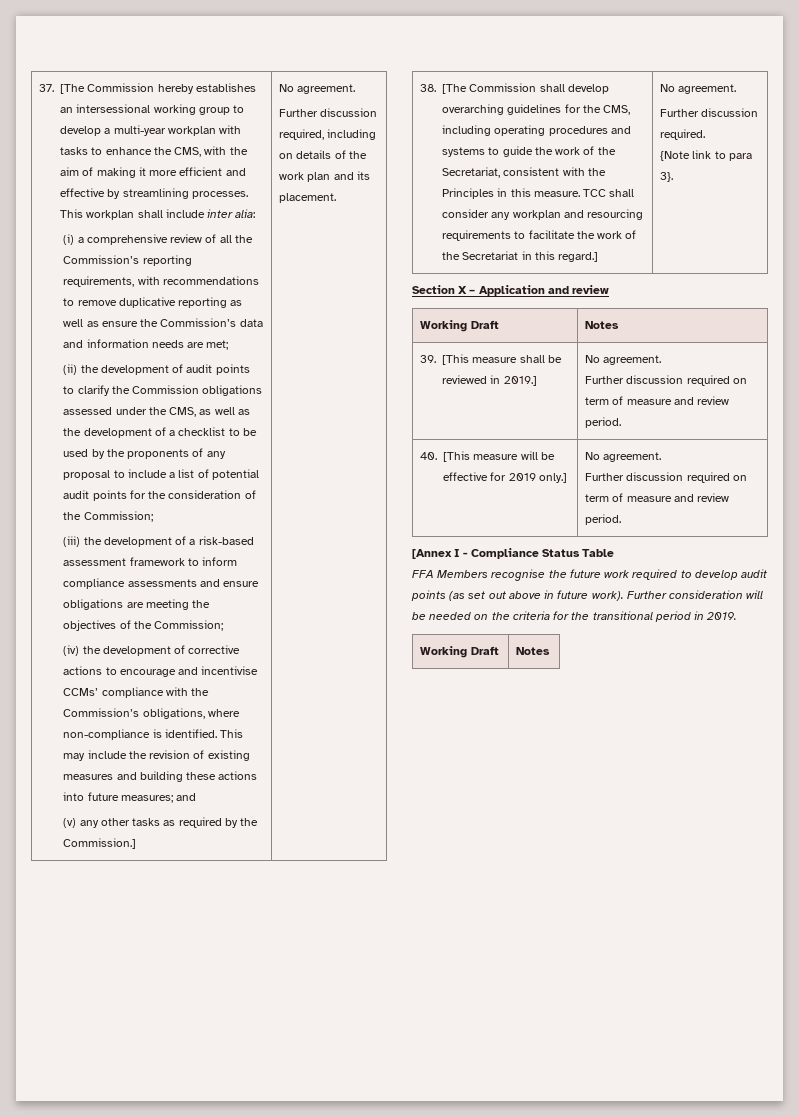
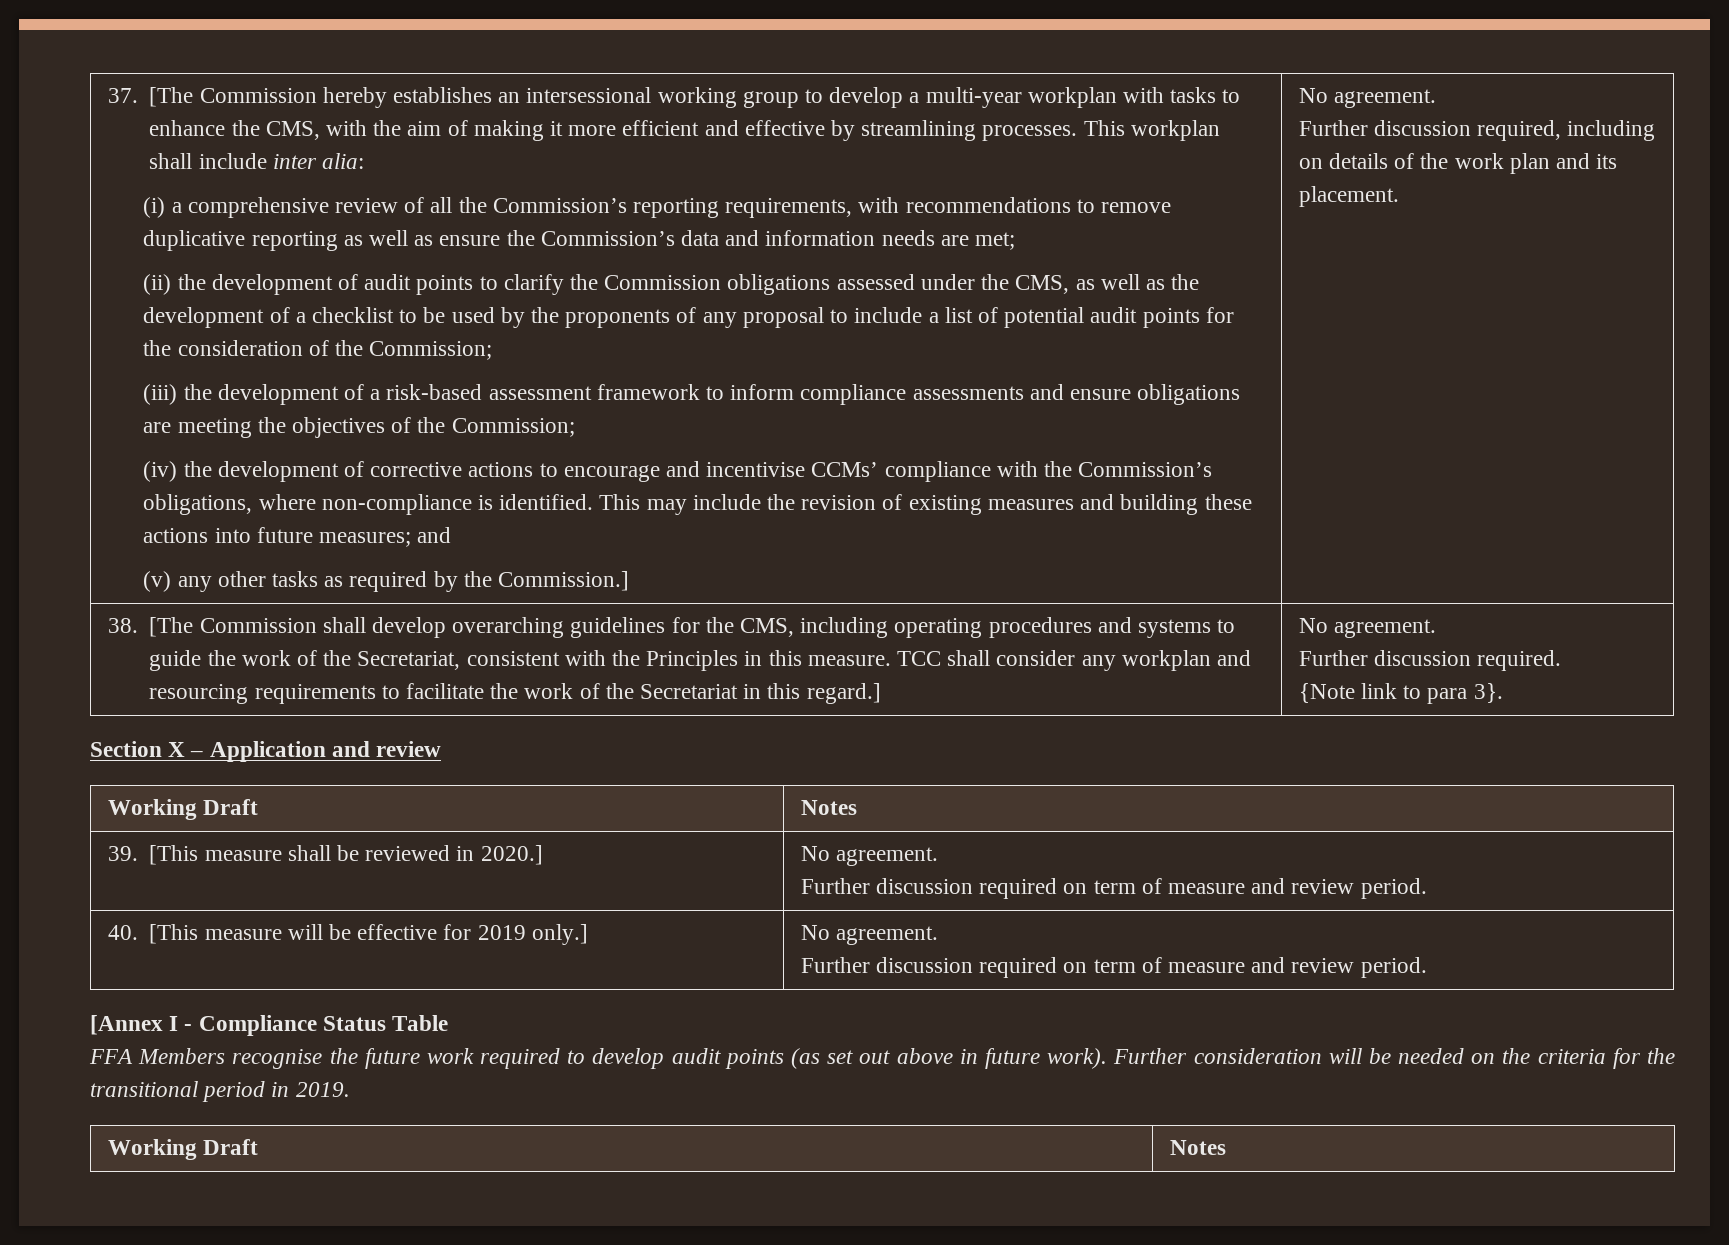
[503,376,537,386] 2019.] -> [480,845,543,865] 2020.]

